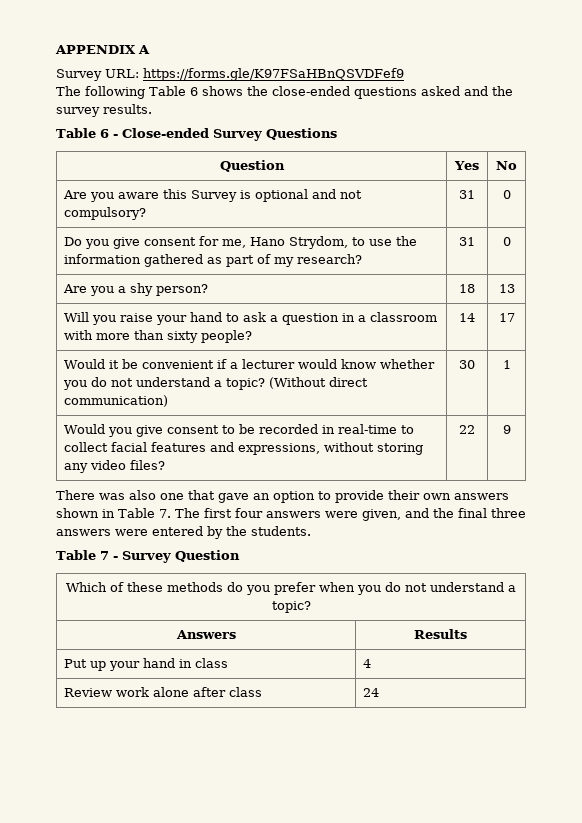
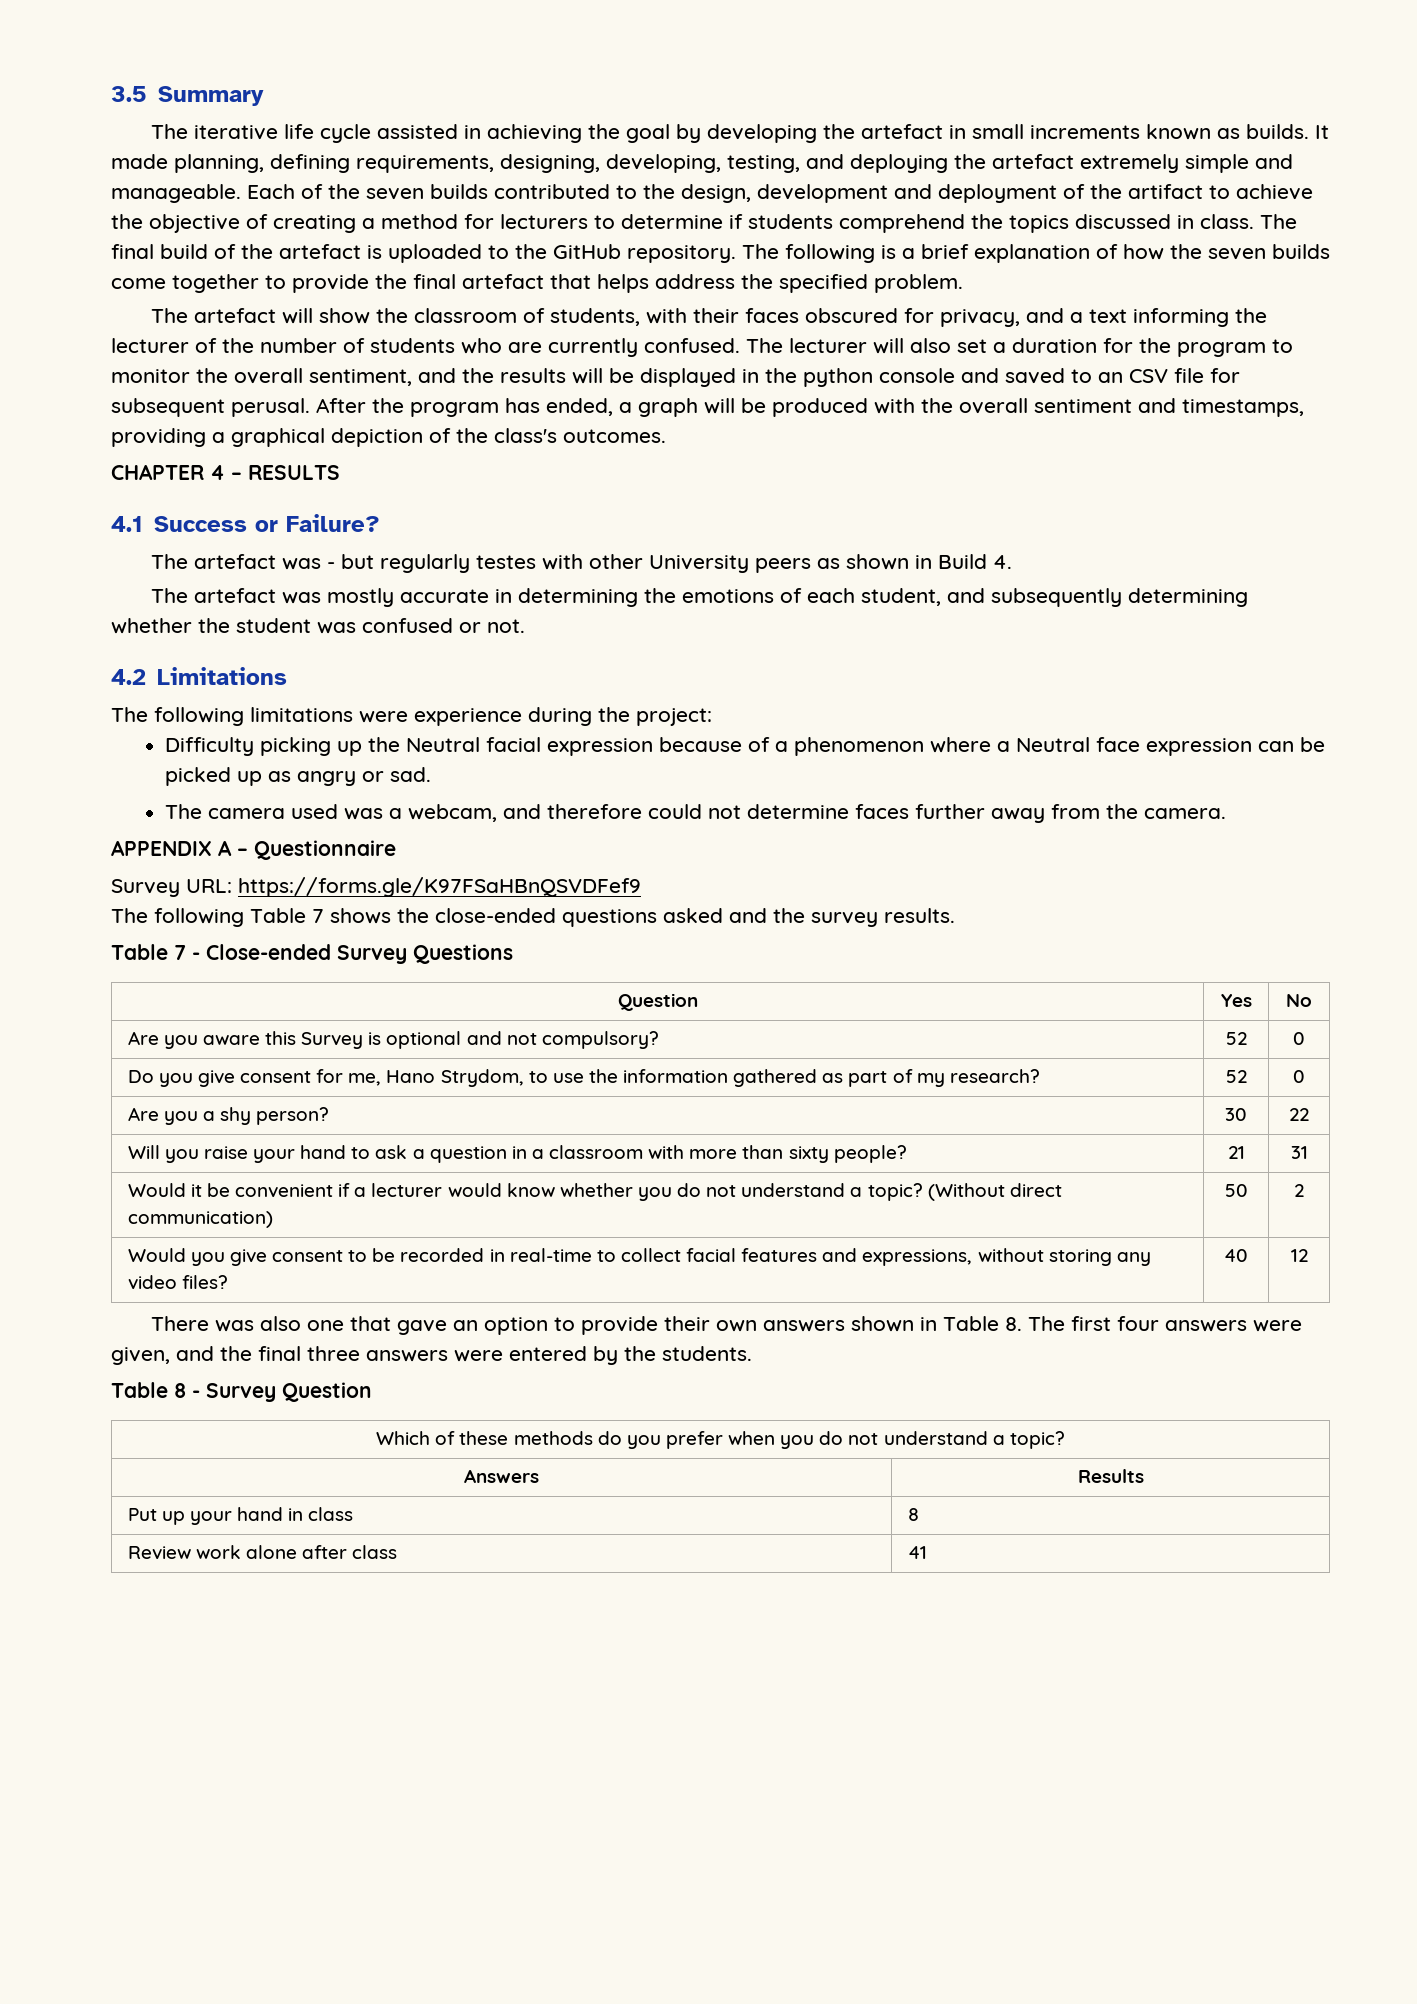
(55, 49) none -> [111,86,264,106] [151,124,1330,143] [111,154,1293,173] [111,184,1313,203] [111,214,1297,233] [111,244,1330,263] [111,274,963,293] [151,308,1268,327] [111,338,1293,357] [111,368,1240,387] [111,398,1304,417] [111,428,666,447] [111,464,340,480] [111,514,380,532] [151,554,1013,573] [151,588,1249,607] [111,618,525,634] [111,667,287,685] [111,707,712,726] [164,737,1325,756] [164,767,431,786] [164,804,1226,823] 3.5 Summary // The iterative life cycle assisted in achieving the goal by developing the artefact in small increments known as builds. It made planning, defining requirements, designing, developing, testing, and deploying the artefact extremely simple and manageable. Each of the seven builds contributed to the design, development and deployment of the artifact to achieve the objective of creating a method for lecturers to determine if students comprehend the topics discussed in class. The final build of the artefact is uploaded to the GitHub repository. The following is a brief explanation of how the seven builds come together to provide the final artefact that helps address the specified problem. // The artefact will show the classroom of students, with their faces obscured for privacy, and a text informing the lecturer of the number of students who are currently confused. The lecturer will also set a duration for the program to monitor the overall sentiment, and the results will be displayed in the python console and saved to an CSV file for subsequent perusal. After the program has ended, a graph will be produced with the overall sentiment and timestamps, providing a graphical depiction of the class's outcomes. // CHAPTER 4 – RESULTS // 4.1 Success or Failure? // The artefact was - but regularly testes with other University peers as shown in Build 4. // The artefact was mostly accurate in determining the emotions of each student, and subsequently determining whether the student was confused or not. // 4.2 Limitations // The following limitations were experience during the project: // Difficulty picking up the Neutral facial expression because of a phenomenon where a Neutral face expression can be picked up as angry or sad. // The camera used was a webcam, and therefore could not determine faces further away from the camera. //
(150, 49) none -> [237,840,396,860] – Questionnaire
[189,87,198,96] 6 -> [312,909,324,923] 7
[99,129,109,138] 6 -> [174,945,186,960] 7
[459,190,475,199] 31 -> [1225,1032,1247,1045] 52
[459,237,475,246] 31 -> [1225,1070,1247,1083] 52
[459,284,475,293] [498,284,515,293] 18 | 13 -> [1225,1108,1247,1121] [1289,1108,1309,1121] 30 | 22
[459,313,475,322] [498,313,515,322] 14 | 17 -> [1227,1146,1245,1159] [1290,1146,1308,1159] 21 | 31
[459,360,475,369] [502,360,511,369] 30 | 1 -> [1224,1184,1248,1197] [1294,1184,1304,1197] 50 | 2
[459,425,475,434] [502,425,511,434] 22 | 9 -> [1224,1249,1248,1262] [1290,1249,1308,1262] 40 | 12
[158,509,171,518] 7. -> [1005,1317,1023,1331] 8.
[99,551,109,560] 7 -> [174,1383,186,1398] 8
[362,659,371,668] 4 -> [907,1508,919,1521] 8
[362,688,379,697] 24 -> [907,1546,927,1559] 41

